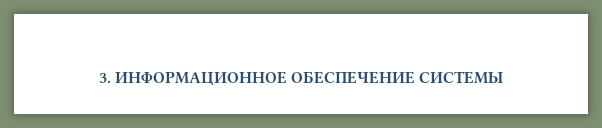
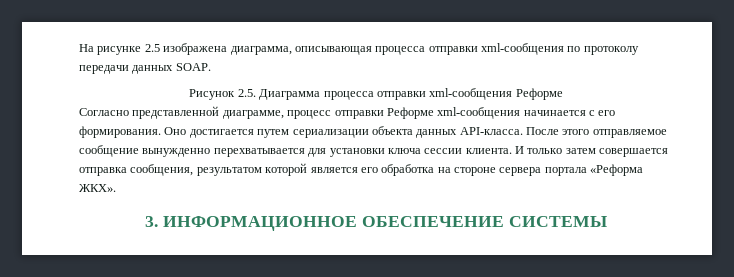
(98, 78) none -> [79,43,639,55] [79,63,211,74] [189,88,563,100] [79,106,616,119] [79,126,667,138] [79,145,669,157] [79,163,644,176] [79,184,116,192] На рисунке 2.5 изображена диаграмма, описывающая процесса отправки xml-сообщения по протоколу передачи данных SOAP. // Рисунок 2.5. Диаграмма процесса отправки xml-сообщения Реформе // Согласно представленной диаграмме, процесс отправки Реформе xml-сообщения начинается с его формирования. Оно достигается путем сериализации объекта данных API-класса. После этого отправляемое сообщение вынужденно перехватывается для установки ключа сессии клиента. И только затем совершается отправка сообщения, результатом которой является его обработка на стороне сервера портала «Реформа ЖКХ». //

